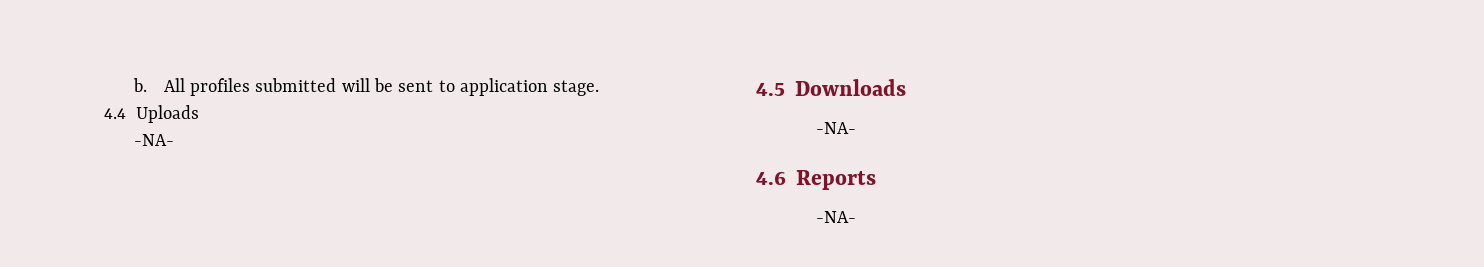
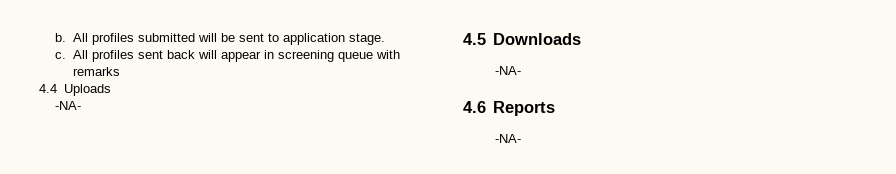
(600, 88) none -> [55,50,400,62] [72,67,120,76] // c. All profiles sent back will appear in screening queue with remarks

